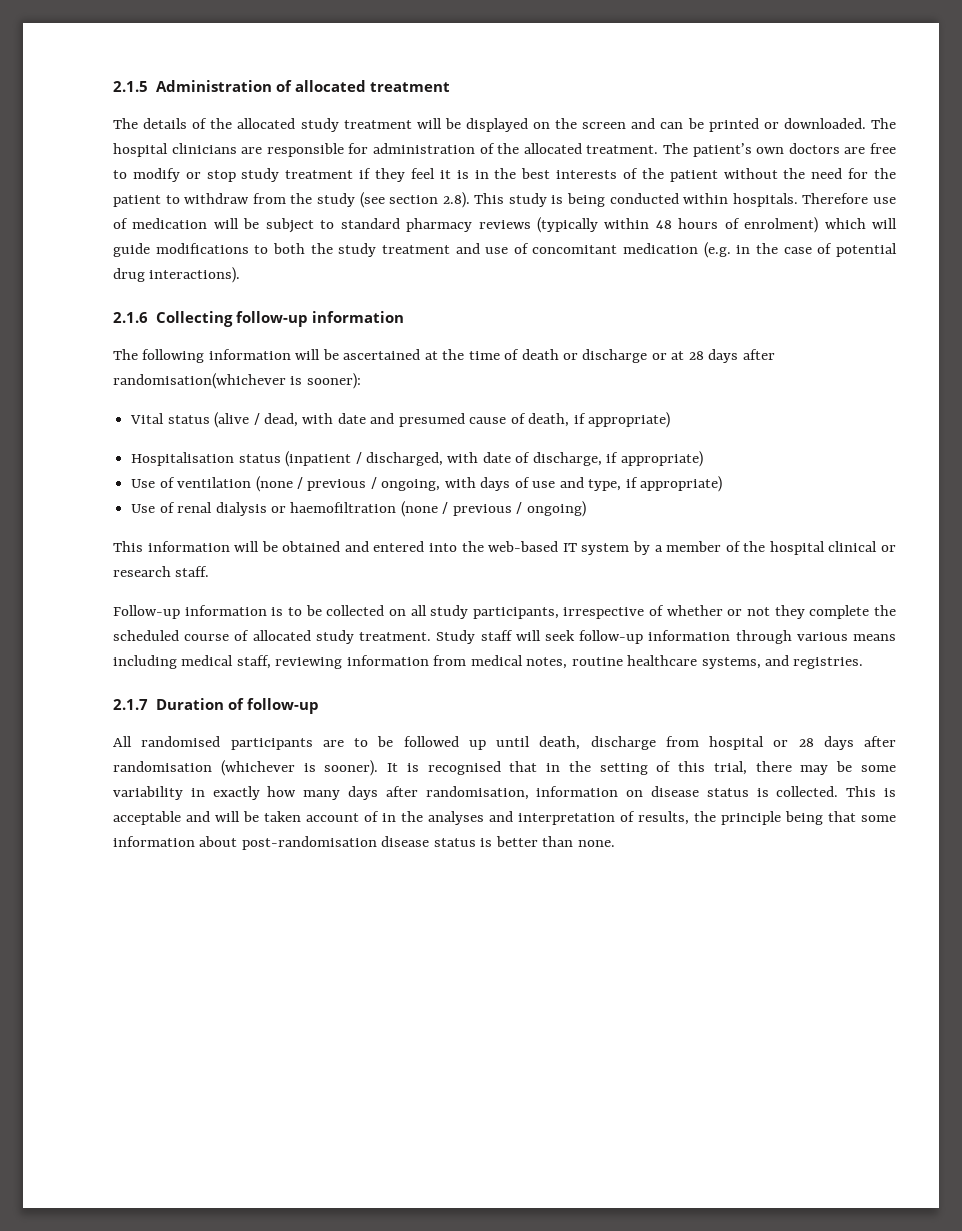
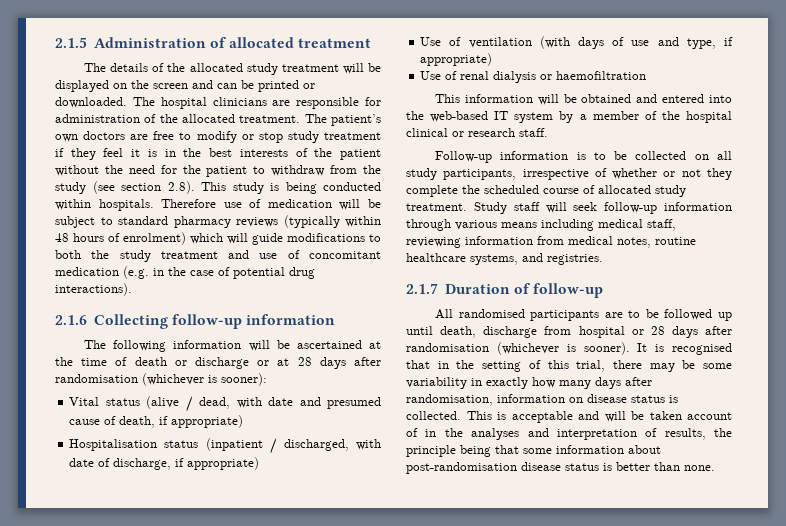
[113,373,286,389] randomisation(whichever -> [55,373,204,386] randomisation (whichever
[255,476,476,492] (none / previous / ongoing, with -> [539,36,570,49] (with
[400,501,586,517] (none / previous / ongoing) -> (647, 75) none

